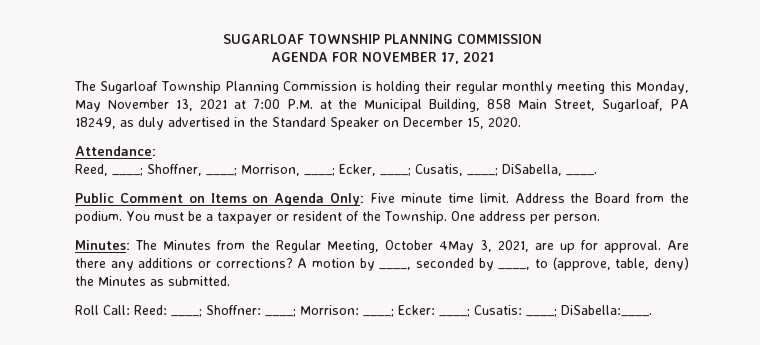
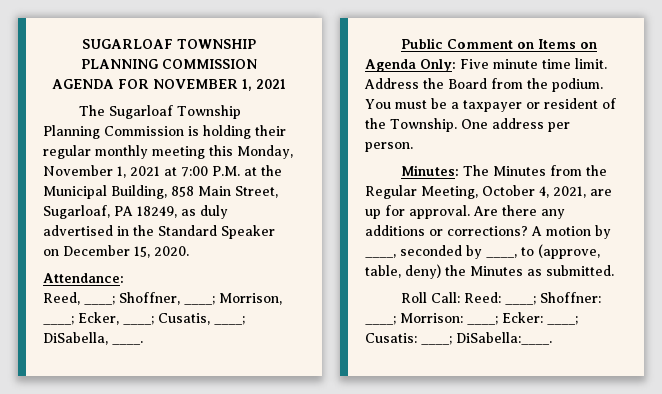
[440,52,459,64] 17, -> [241,79,252,91] 1,
[75,99,193,112] May November 13, -> [43,165,126,178] November 1,
[439,240,492,253] 4May 3, -> [539,186,549,198] 4,

